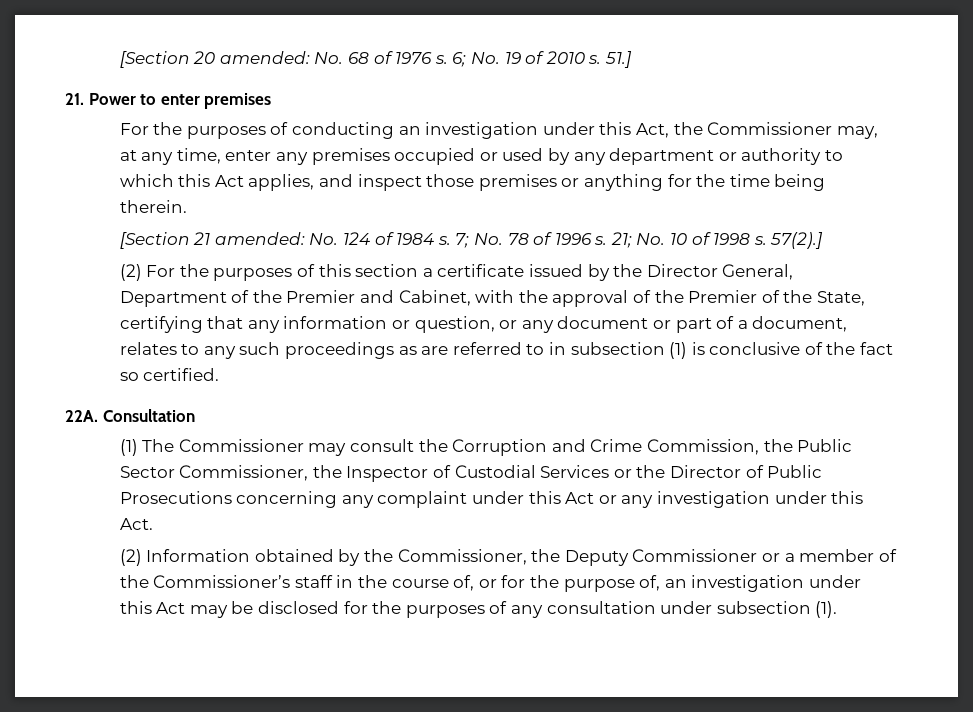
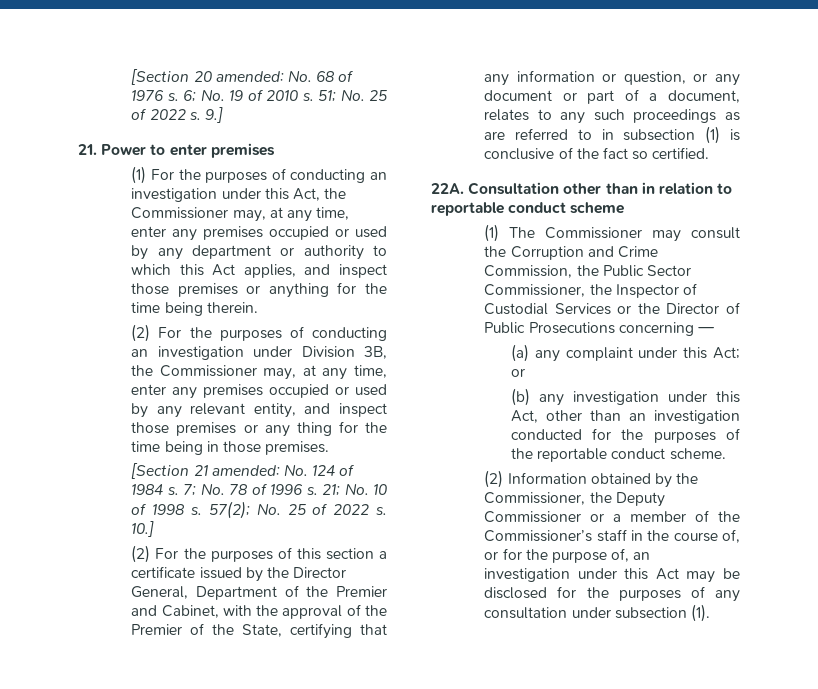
[604,51,632,68] 51.] -> [318,89,387,102] [131,107,223,123] 51; No. 25 of 2022 s. 9.]
(272, 101) none -> [131,166,147,184] (1)
(187, 206) none -> [131,324,387,342] [131,346,387,360] [131,365,387,380] [131,384,387,399] [131,403,387,418] [131,421,387,437] [131,441,330,455] // (2) For the purposes of conducting an investigation under Division 3B, the Commissioner may, at any time, enter any premises occupied or used by any relevant entity, and inspect those premises or any thing for the time being in those premises.
[770,232,824,249] 57(2).] -> [208,501,387,519] [131,521,155,537] 57(2); No. 25 of 2022 s. 10.]
(195, 415) none -> [563,182,733,195] [431,202,625,216] other than in relation to reportable conduct scheme
(338, 499) none -> [697,327,714,333] [510,344,529,362] — // (a)
[565,492,617,504] Act or -> [713,347,740,359] [510,368,525,377] [510,388,530,406] Act; or // (b)
[119,518,153,530] Act. -> [510,410,740,424] [510,428,740,443] [510,448,726,462] Act, other than an investigation conducted for the purposes of the reportable conduct scheme.

